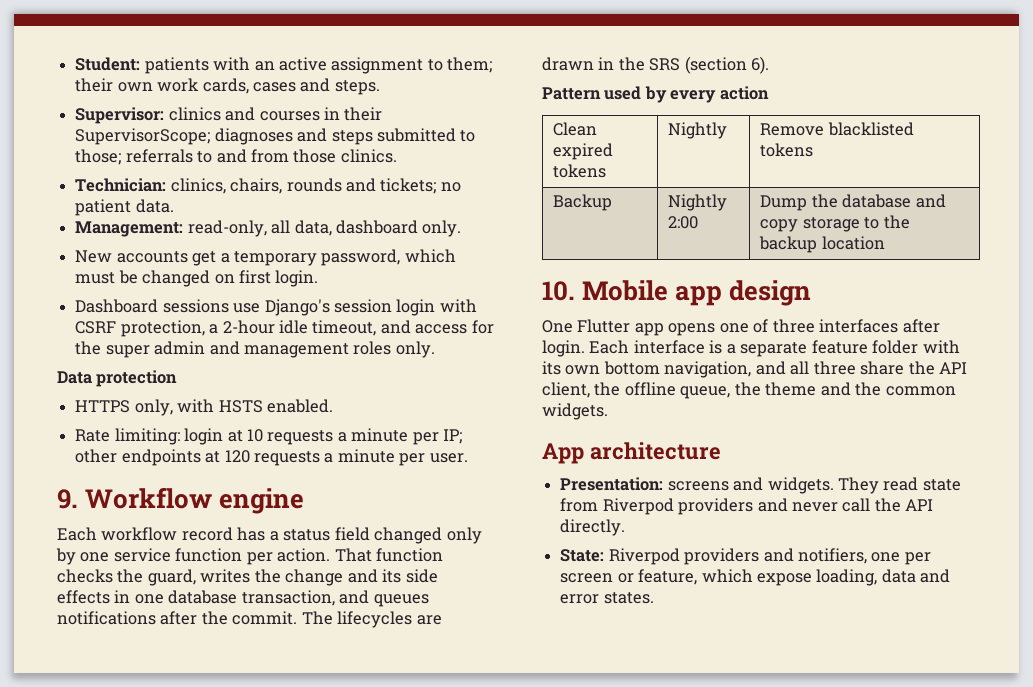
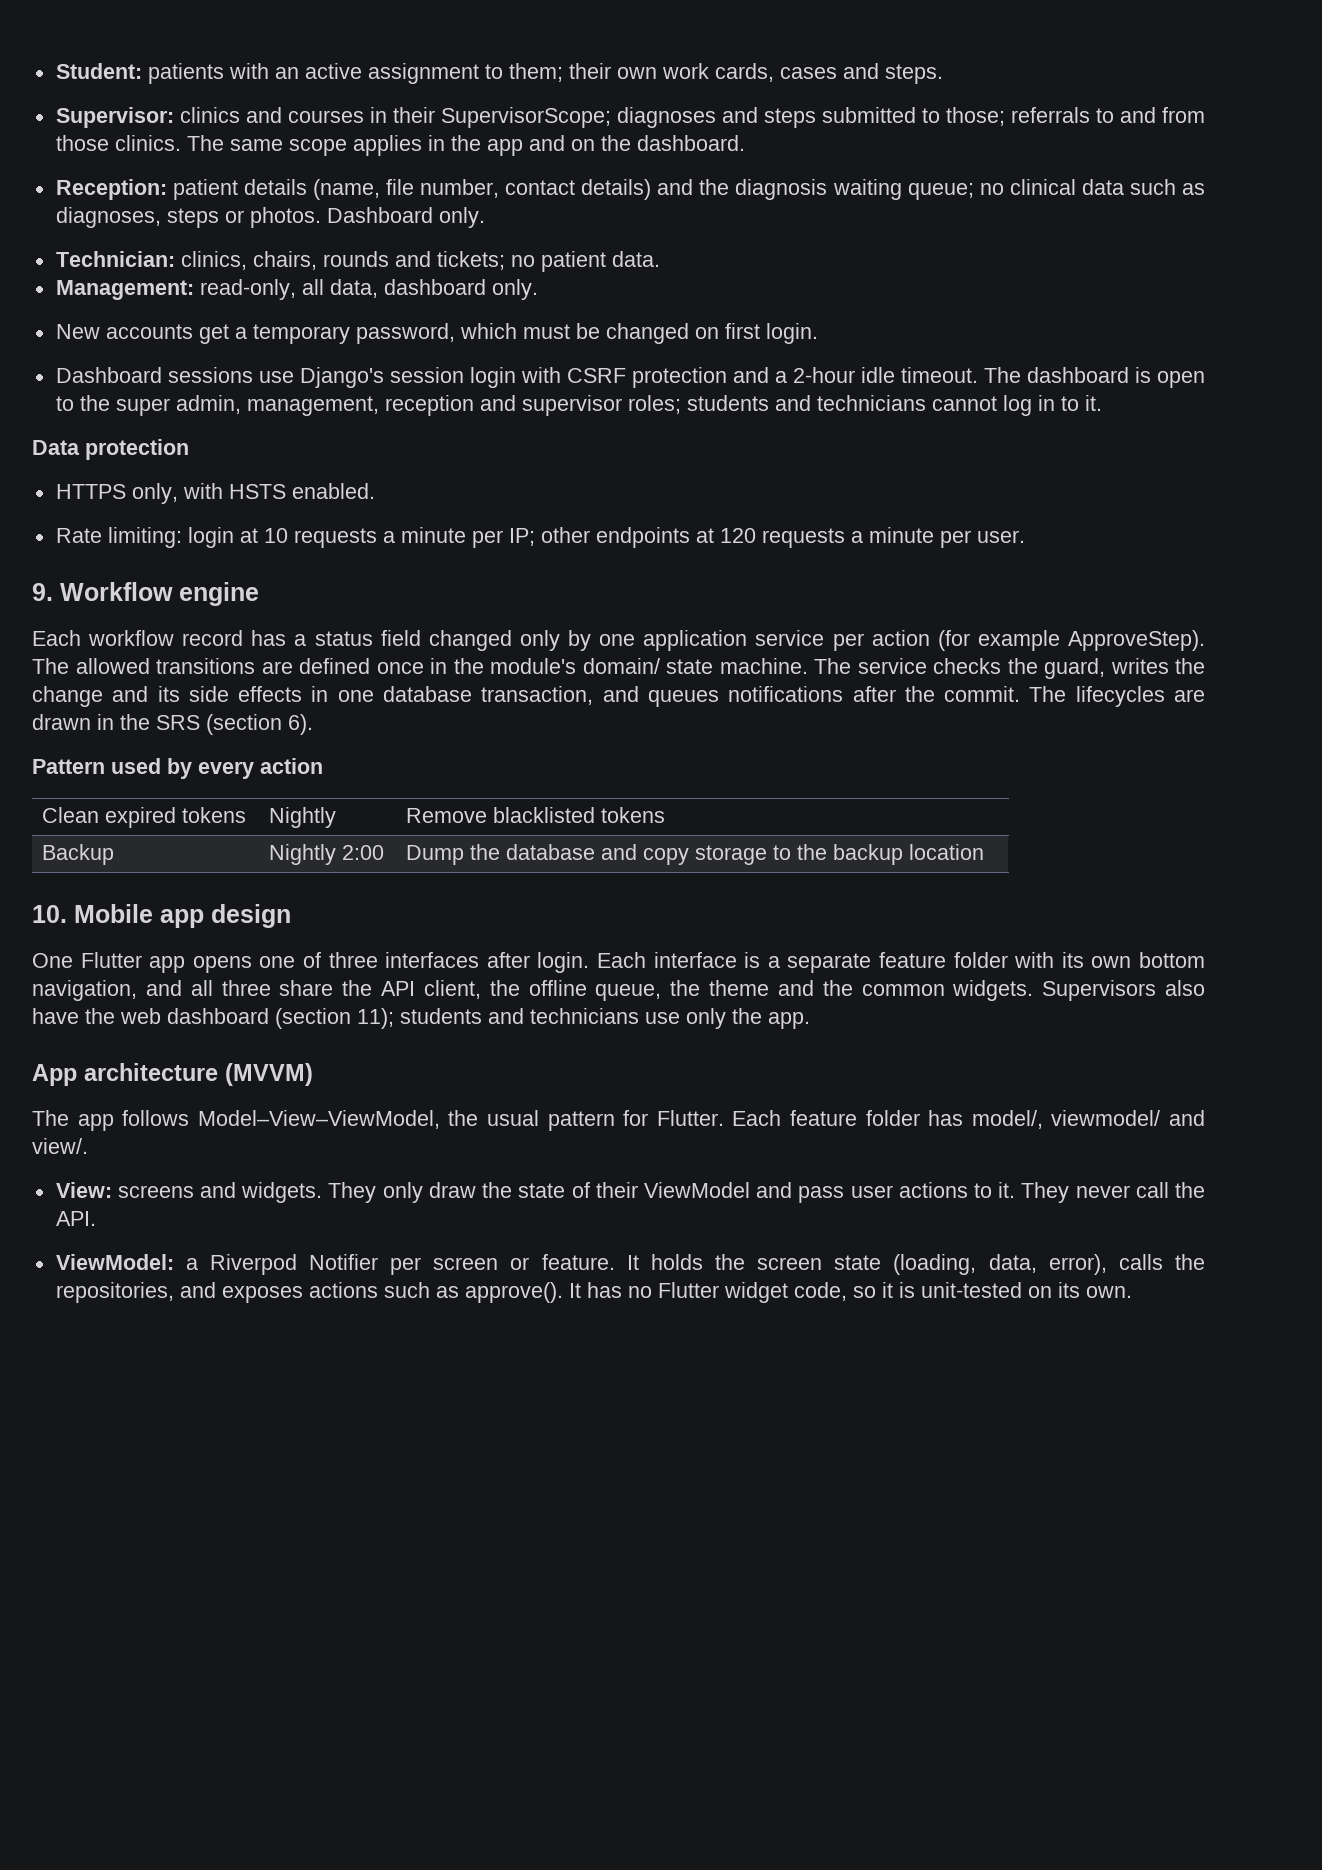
(397, 156) none -> [186,135,745,156] [55,179,1205,200] [55,207,485,228] The same scope applies in the app and on the dashboard. // Reception: patient details (name, file number, contact details) and the diagnosis waiting queue; no clinical data such as diagnoses, steps or photos. Dashboard only.
[120,320,205,337] protection, -> [631,367,769,388] protection and
[312,320,494,336] [75,341,435,358] timeout, and access for the super admin and management roles only. -> [900,367,1205,388] [55,395,1102,416] timeout. The dashboard is open to the super admin, management, reception and supervisor roles; students and technicians cannot log in to it.
[113,548,444,565] service function per action. That function -> [643,630,1205,651] [32,658,927,674] application service per action (for example ApproveStep). The allowed transitions are defined once in the module's domain/ state machine. The service
[542,442,721,464] [560,477,961,494] [560,498,934,515] [560,519,626,536] [560,548,931,565] [560,569,951,586] [560,592,654,604] // App architecture // Presentation: screens and widgets. They read state from Riverpod providers and never call the API directly. // State: Riverpod providers and notifiers, one per screen or feature, which expose loading, data and error states. -> [1042,980,1206,1001] [32,1008,810,1029] [32,1063,313,1086] [32,1110,1205,1131] [32,1138,88,1154] [55,1182,1205,1203] [55,1211,96,1226] [55,1254,1205,1275] [55,1282,1132,1303] Supervisors also have the web dashboard (section 11); students and technicians use only the app. // App architecture (MVVM) // The app follows Model–View–ViewModel, the usual pattern for Flutter. Each feature folder has model/, viewmodel/ and view/. // View: screens and widgets. They only draw the state of their ViewModel and pass user actions to it. They never call the API. // ViewModel: a Riverpod Notifier per screen or feature. It holds the screen state (loading, data, error), calls the repositories, and exposes actions such as approve(). It has no Flutter widget code, so it is unit-tested on its own.

